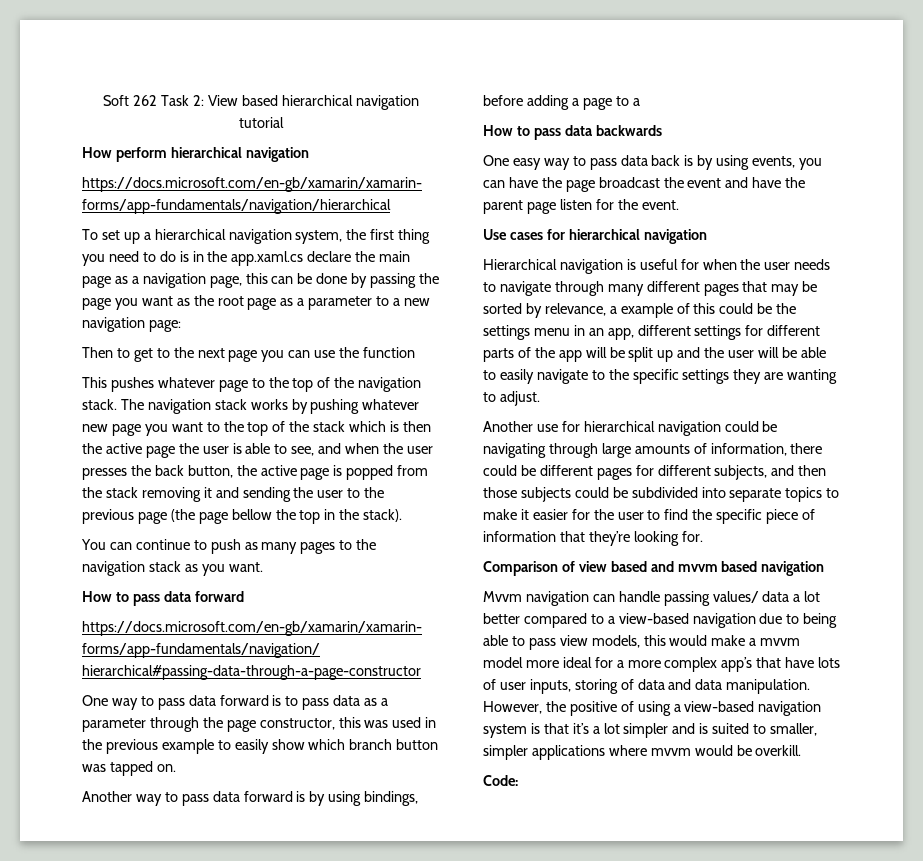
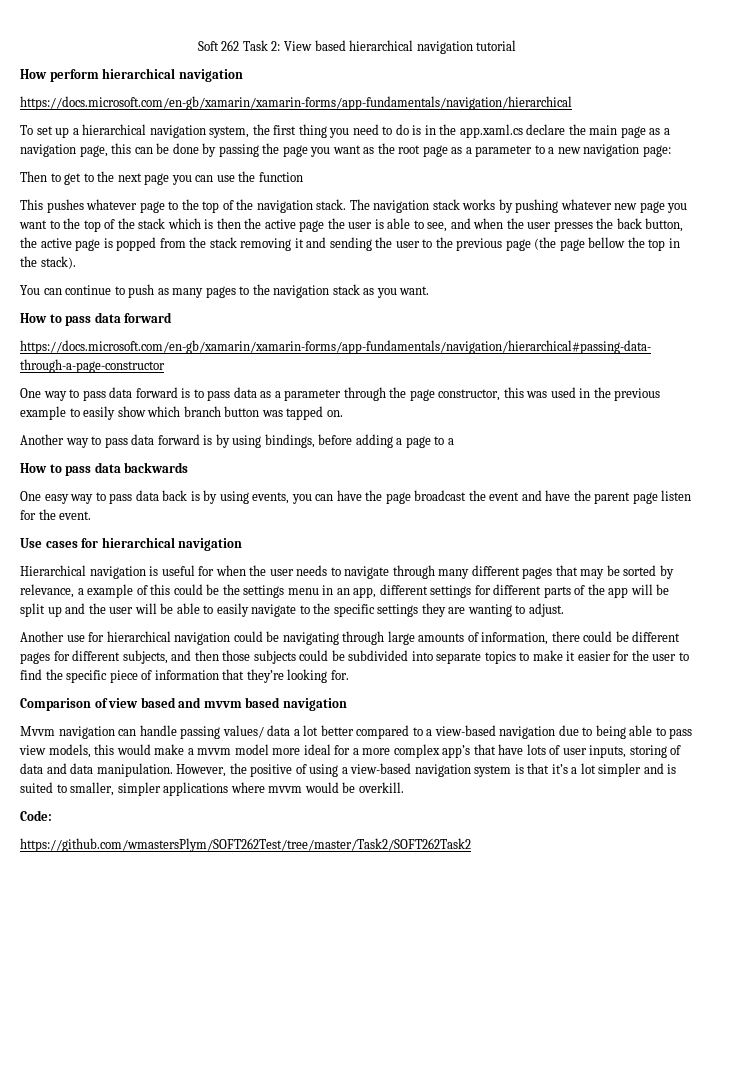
(518, 780) none -> [20,838,471,852] // https://github.com/wmastersPlym/SOFT262Test/tree/master/Task2/SOFT262Task2

